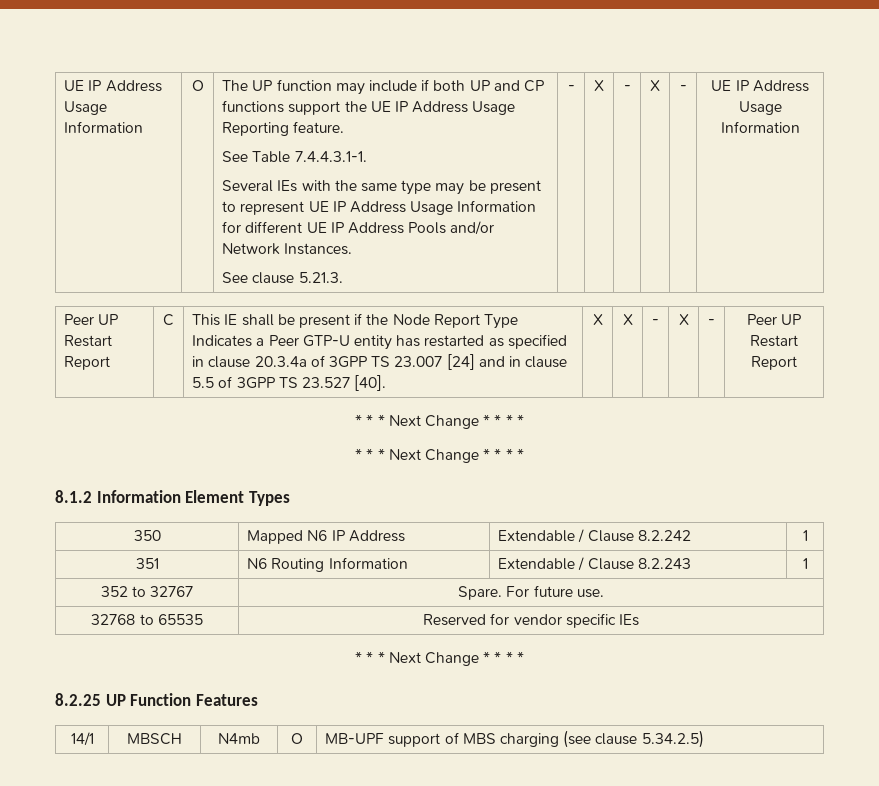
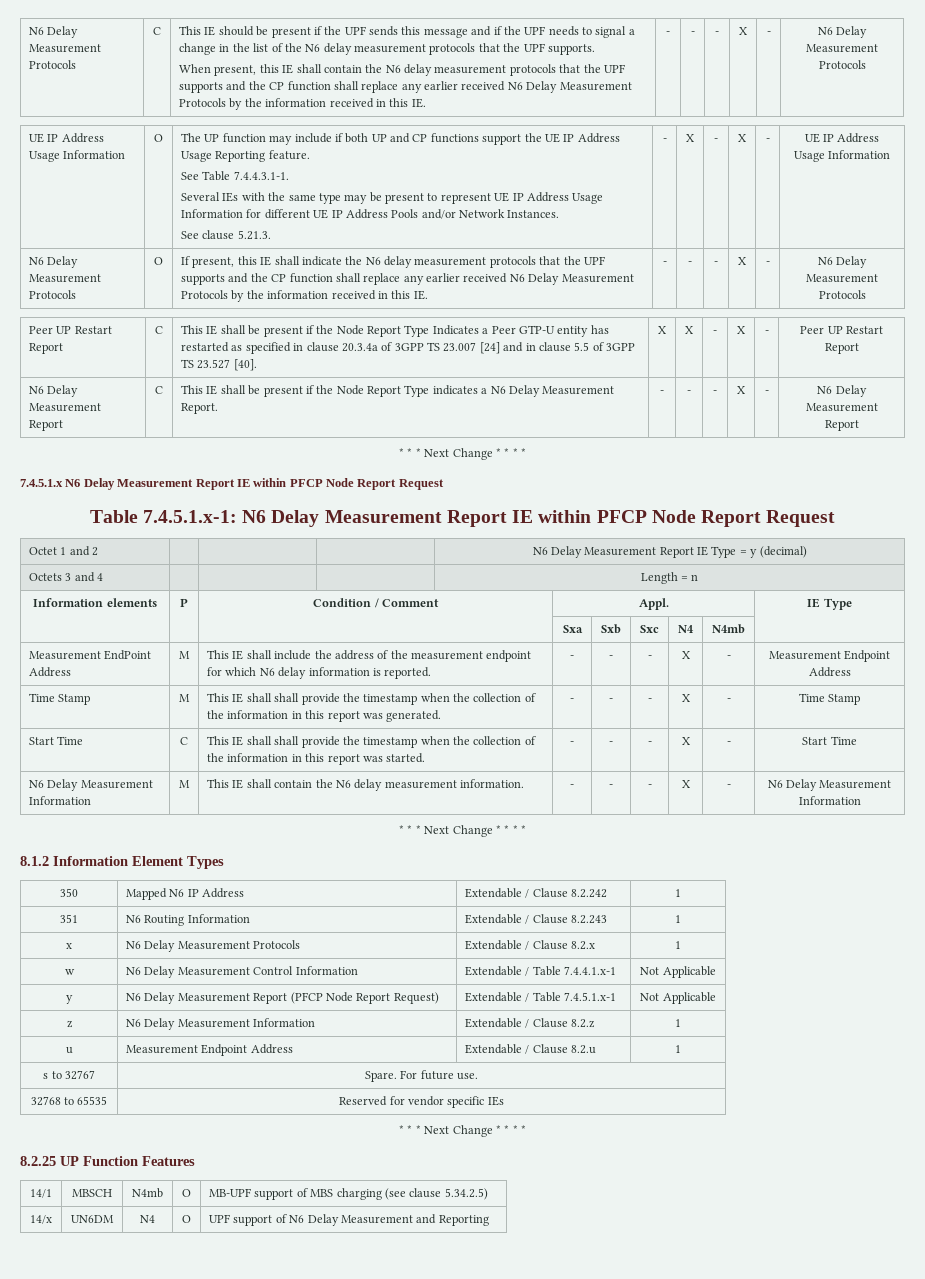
(64, 85) none -> [29,26,79,38] [29,44,102,53] [29,60,77,69] [153,27,161,35] [179,26,635,38] [179,43,595,55] [179,64,625,76] [179,81,632,93] [179,98,426,110] [666,31,670,35] [690,31,695,35] [715,31,719,35] [739,27,748,35] [766,31,771,35] [817,26,868,38] [806,44,878,53] [818,60,866,69] N6 Delay Measurement Protocols | C | This IE should be present if the UPF sends this message and if the UPF needs to signal a change in the list of the N6 delay measurement protocols that the UPF supports. // When present, this IE shall contain the N6 delay measurement protocols that the UPF supports and the CP function shall replace any earlier received N6 Delay Measurement Protocols by the information received in this IE. | - | - | - | X | - | N6 Delay Measurement Protocols //
(800, 127) none -> [29,256,79,268] [29,274,102,283] [29,290,77,299] [154,257,163,265] [181,256,605,268] [181,273,634,285] [181,290,428,302] [662,261,667,265] [688,261,692,265] [714,261,718,265] [738,257,747,265] [765,261,770,265] [817,256,868,268] [806,274,878,283] [818,290,866,299] // N6 Delay Measurement Protocols | O | If present, this IE shall indicate the N6 delay measurement protocols that the UPF supports and the CP function shall replace any earlier received N6 Delay Measurement Protocols by the information received in this IE. | - | - | - | X | - | N6 Delay Measurement Protocols
[355,414,524,429] // * * * Next Change * * * * -> [29,385,79,397] [29,403,102,412] [29,420,64,431] [155,386,163,394] [181,385,615,397] [181,403,219,414] [660,390,664,394] [687,390,691,394] [713,390,717,394] [737,386,746,394] [764,390,769,394] [817,385,867,397] [805,403,878,412] [824,420,859,431] [399,448,526,460] [20,478,444,490] [89,510,836,527] [29,546,99,556] [532,546,807,558] [29,572,104,582] [640,572,699,584] [33,598,157,607] [180,598,188,607] [313,598,439,608] [638,598,669,610] [807,598,852,610] [562,625,583,633] [601,624,621,634] [640,625,659,633] [678,625,694,633] [712,624,745,634] [29,650,152,660] [29,667,72,677] [179,651,190,659] [207,650,532,662] [207,667,432,679] [570,655,574,659] [609,655,613,659] [647,655,652,659] [681,651,691,659] [726,655,731,659] [768,650,891,662] [808,667,851,677] [29,693,91,705] [179,694,190,702] [207,693,536,705] [207,710,442,722] [570,698,574,702] [609,698,613,702] [647,698,652,702] [681,694,691,702] [726,698,731,702] [798,693,861,705] [29,736,84,745] [180,737,188,745] [207,736,536,748] [207,753,426,765] [570,741,574,745] [609,741,613,745] [647,741,652,745] [681,737,691,745] [726,741,731,745] [802,736,857,745] [29,779,153,791] [29,796,92,805] [179,780,190,788] [207,779,525,791] [570,784,574,788] [609,784,613,788] [647,784,652,788] [681,780,691,788] [726,784,731,788] [767,779,892,791] [798,796,861,805] // N6 Delay Measurement Report | C | This IE shall be present if the Node Report Type indicates a N6 Delay Measurement Report. | - | - | - | X | - | N6 Delay Measurement Report // * * * Next Change * * * * // 7.4.5.1.x N6 Delay Measurement Report IE within PFCP Node Report Request // Table 7.4.5.1.x-1: N6 Delay Measurement Report IE within PFCP Node Report Request // Octet 1 and 2 | | | | N6 Delay Measurement Report IE Type = y (decimal) // Octets 3 and 4 | | | | Length = n // Information elements | P | Condition / Comment | Appl. | IE Type // | | | Sxa | Sxb | Sxc | N4 | N4mb | // Measurement EndPoint Address | M | This IE shall include the address of the measurement endpoint for which N6 delay information is reported. | - | - | - | X | - | Measurement Endpoint Address // Time Stamp | M | This IE shall shall provide the timestamp when the collection of the information in this report was generated. | - | - | - | X | - | Time Stamp // Start Time | C | This IE shall shall provide the timestamp when the collection of the information in this report was started. | - | - | - | X | - | Start Time // N6 Delay Measurement Information | M | This IE shall contain the N6 delay measurement information. | - | - | - | X | - | N6 Delay Measurement Information
[100,586,128,597] 352 -> [66,943,72,949] [126,940,301,952] [465,940,596,950] [675,941,681,949] [64,969,75,975] [126,966,358,978] [465,966,617,976] [640,966,716,978] [66,995,73,1004] [126,992,439,1004] [465,992,617,1002] [640,992,716,1004] [66,1020,73,1028] [126,1018,316,1030] [465,1018,596,1028] [675,1019,681,1027] [65,1047,73,1054] [126,1044,293,1056] [465,1044,597,1054] [675,1045,681,1053] [43,1073,49,1079] x | N6 Delay Measurement Protocols | Extendable / Clause 8.2.x | 1 // w | N6 Delay Measurement Control Information | Extendable / Table 7.4.4.1.x-1 | Not Applicable // y | N6 Delay Measurement Report (PFCP Node Report Request) | Extendable / Table 7.4.5.1.x-1 | Not Applicable // z | N6 Delay Measurement Information | Extendable / Clause 8.2.z | 1 // u | Measurement Endpoint Address | Extendable / Clause 8.2.u | 1 // s
(704, 739) none -> [30,1215,52,1224] [71,1215,114,1223] [140,1215,155,1223] [182,1215,191,1223] [209,1214,489,1226] // 14/x | UN6DM | N4 | O | UPF support of N6 Delay Measurement and Reporting

